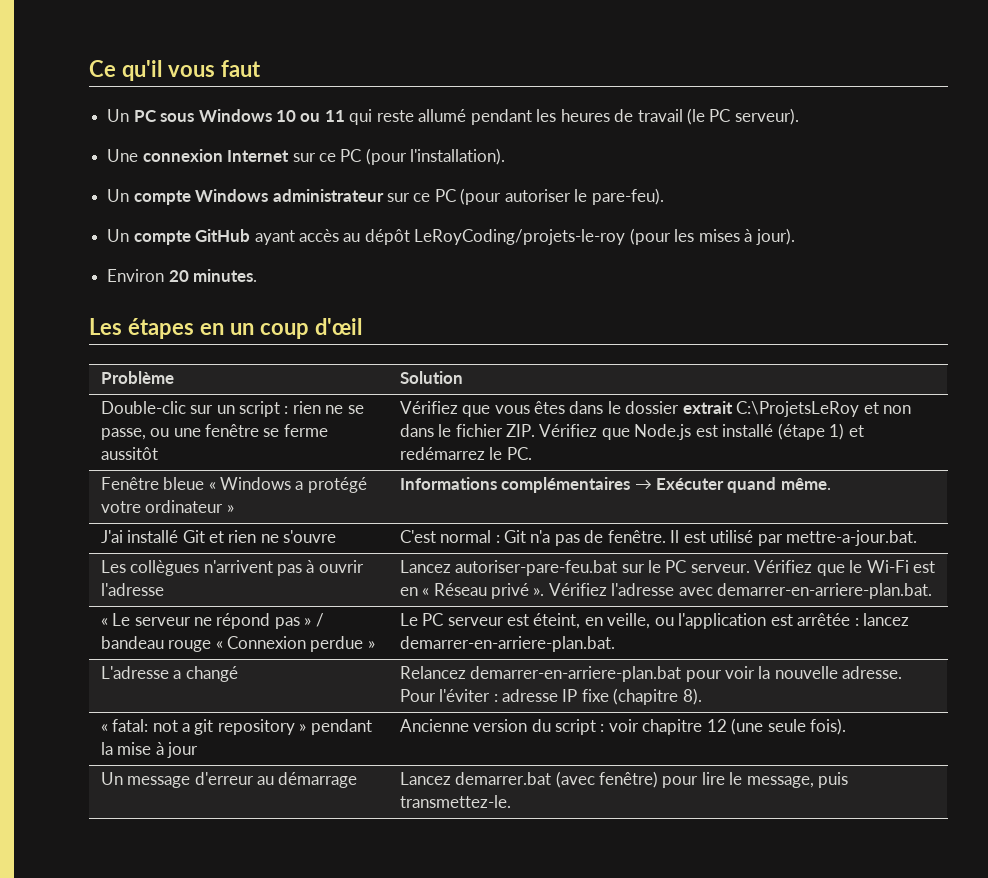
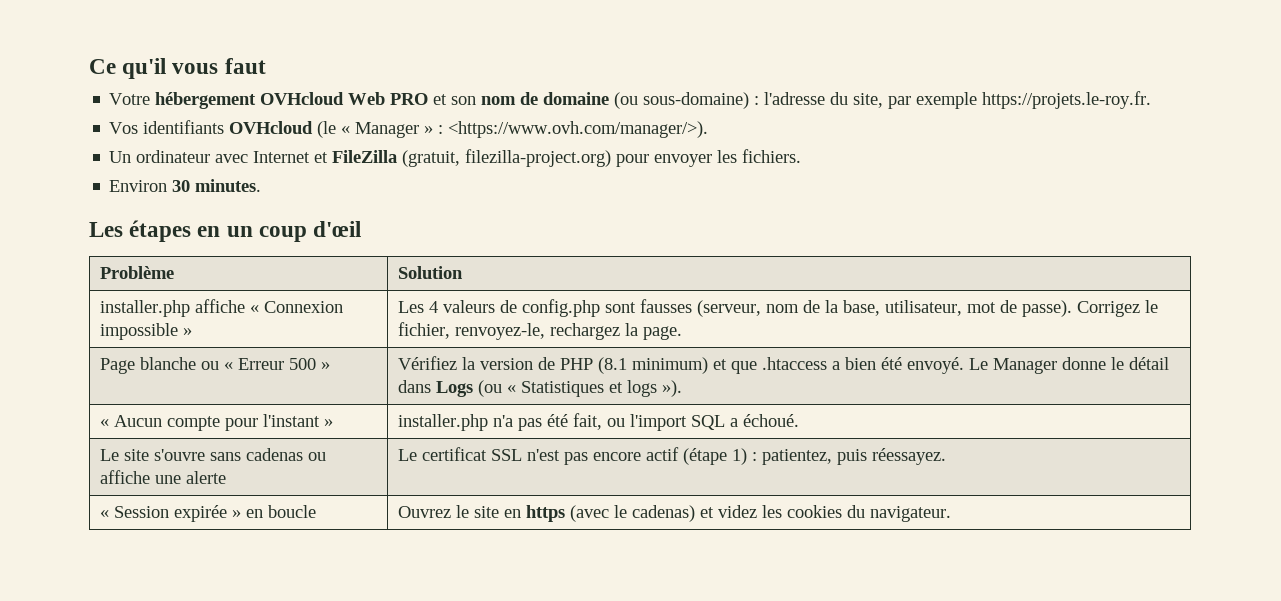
[107,108,799,125] [107,148,506,165] [107,188,664,205] [107,228,795,245] Un PC sous Windows 10 ou 11 qui reste allumé pendant les heures de travail (le PC serveur). // Une connexion Internet sur ce PC (pour l'installation). // Un compte Windows administrateur sur ce PC (pour autoriser le pare-feu). // Un compte GitHub ayant accès au dépôt LeRoyCoding/projets-le-roy (pour les mises à jour). -> [109,91,1152,109] [109,120,709,138] [109,149,802,167] Votre hébergement OVHcloud Web PRO et son nom de domaine (ou sous-domaine) : l'adresse du site, par exemple https://projets.le-roy.fr. // Vos identifiants OVHcloud (le « Manager » : <https://www.ovh.com/manager/>). // Un ordinateur avec Internet et FileZilla (gratuit, filezilla-project.org) pour envoyer les fichiers.
[168,270,189,282] 20 -> [172,180,191,192] 30
[100,401,364,417] [100,424,328,440] [100,447,158,460] [399,401,912,417] [399,423,864,440] [399,447,532,460] [100,477,367,493] [100,500,234,513] [399,477,831,493] [100,530,337,543] [399,530,918,546] [100,560,364,576] [100,583,164,596] [399,560,936,576] [399,583,933,599] [100,613,324,629] [100,636,375,652] [399,613,910,629] [399,636,615,652] [100,666,238,682] [399,666,903,682] [399,688,702,705] [100,719,372,735] [100,742,199,758] [399,718,847,735] [100,772,358,788] [399,771,849,788] [399,795,511,808] Double-clic sur un script : rien ne se passe, ou une fenêtre se ferme aussitôt | Vérifiez que vous êtes dans le dossier extrait C:\ProjetsLeRoy et non dans le fichier ZIP. Vérifiez que Node.js est installé (étape 1) et redémarrez le PC. // Fenêtre bleue « Windows a protégé votre ordinateur » | Informations complémentaires → Exécuter quand même. // J'ai installé Git et rien ne s'ouvre | C'est normal : Git n'a pas de fenêtre. Il est utilisé par mettre-a-jour.bat. // Les collègues n'arrivent pas à ouvrir l'adresse | Lancez autoriser-pare-feu.bat sur le PC serveur. Vérifiez que le Wi-Fi est en « Réseau privé ». Vérifiez l'adresse avec demarrer-en-arriere-plan.bat. // « Le serveur ne répond pas » / bandeau rouge « Connexion perdue » | Le PC serveur est éteint, en veille, ou l'application est arrêtée : lancez demarrer-en-arriere-plan.bat. // L'adresse a changé | Relancez demarrer-en-arriere-plan.bat pour voir la nouvelle adresse. Pour l'éviter : adresse IP fixe (chapitre 8). // « fatal: not a git repository » pendant la mise à jour | Ancienne version du script : voir chapitre 12 (une seule fois). // Un message d'erreur au démarrage | Lancez demarrer.bat (avec fenêtre) pour lire le message, puis transmettez-le. -> [99,299,343,317] [99,323,192,340] [397,299,1158,317] [397,322,682,340] [99,357,330,374] [397,356,1169,374] [397,380,682,397] [99,414,333,431] [397,413,799,431] [99,448,326,461] [99,470,226,484] [397,447,946,465] [99,505,316,522] [397,505,951,522] installer.php affiche « Connexion impossible » | Les 4 valeurs de config.php sont fausses (serveur, nom de la base, utilisateur, mot de passe). Corrigez le fichier, renvoyez-le, rechargez la page. // Page blanche ou « Erreur 500 » | Vérifiez la version de PHP (8.1 minimum) et que .htaccess a bien été envoyé. Le Manager donne le détail dans Logs (ou « Statistiques et logs »). // « Aucun compte pour l'instant » | installer.php n'a pas été fait, ou l'import SQL a échoué. // Le site s'ouvre sans cadenas ou affiche une alerte | Le certificat SSL n'est pas encore actif (étape 1) : patientez, puis réessayez. // « Session expirée » en boucle | Ouvrez le site en https (avec le cadenas) et videz les cookies du navigateur.

